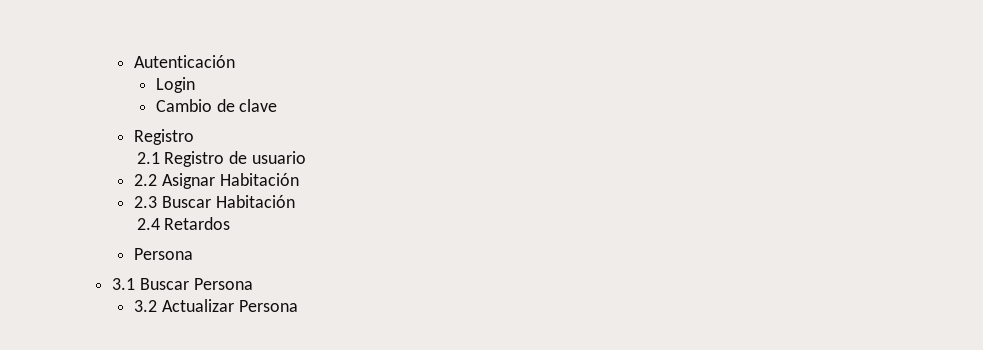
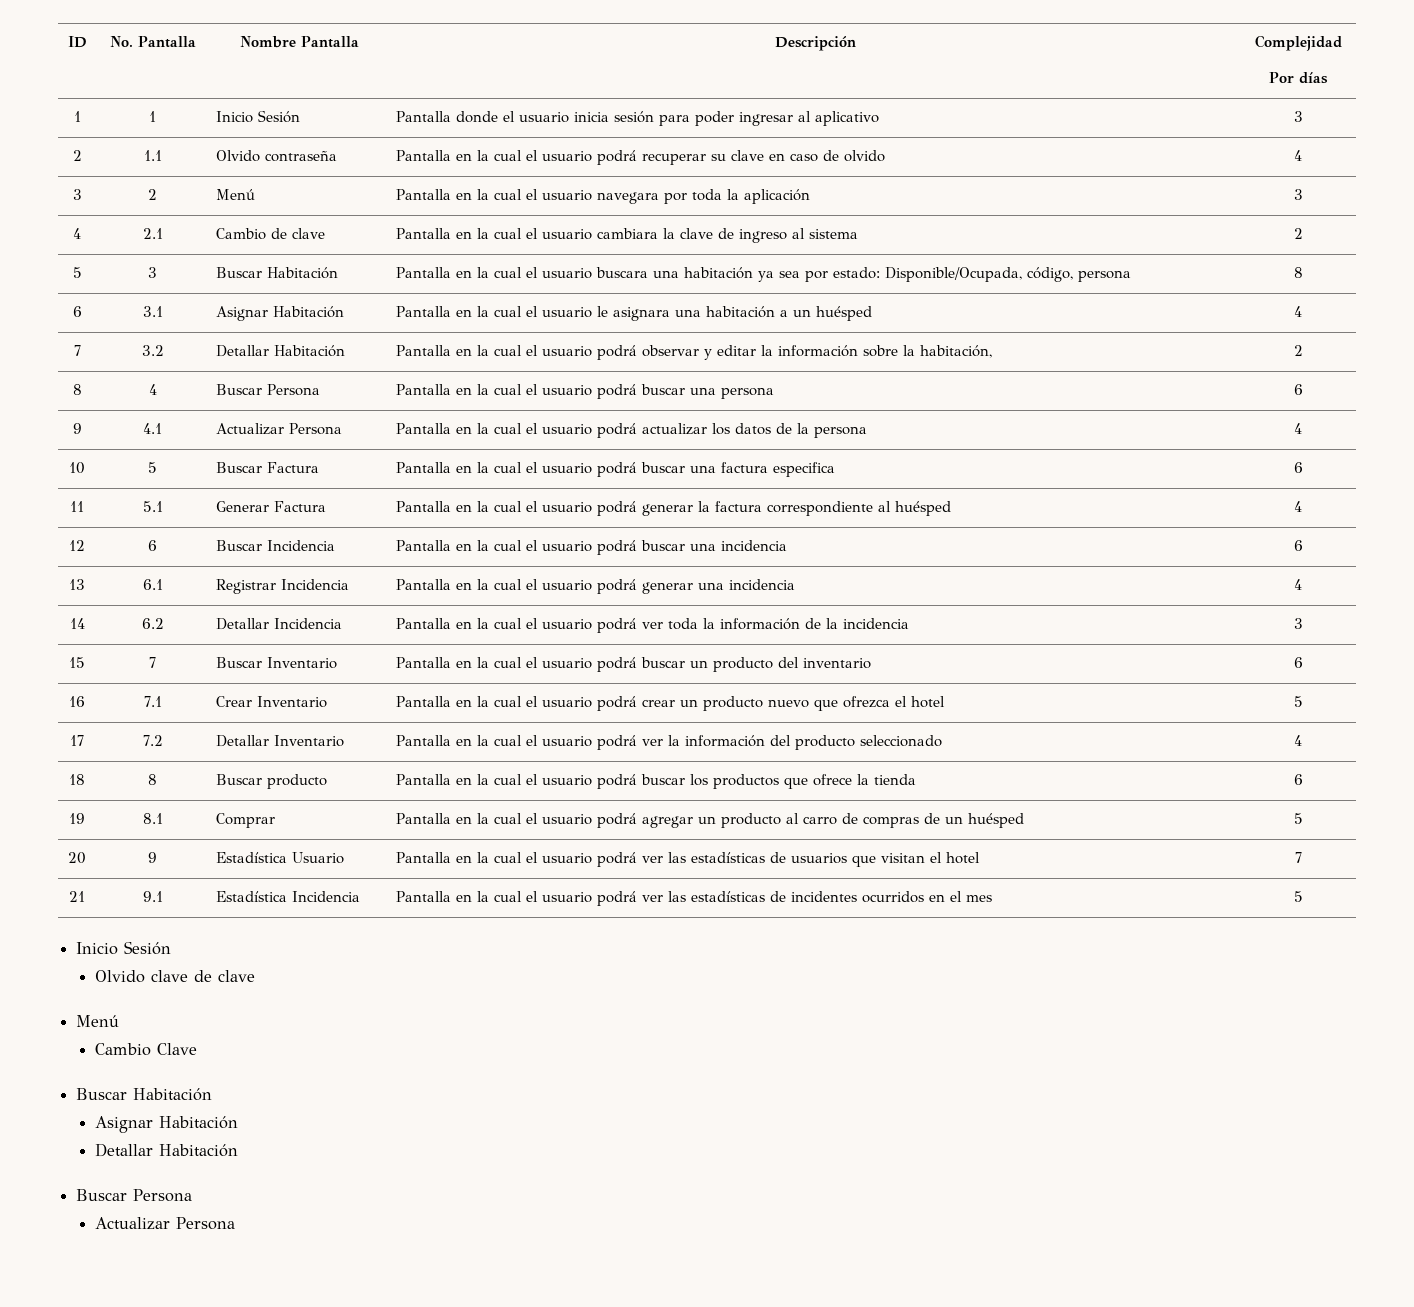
[134,55,236,68] [155,77,195,93] [155,99,278,112] [134,129,195,145] [136,151,306,167] [134,174,158,186] Autenticación // Login // Cambio de clave // Registro // 2.1 Registro de usuario // 2.2 -> [67,36,87,48] [109,36,196,48] [240,36,359,48] [774,36,856,51] [1254,35,1342,51] [1269,72,1328,84] [73,111,81,122] [149,111,156,122] [215,110,300,123] [395,111,879,126] [1293,111,1303,122] [72,150,82,161] [143,150,162,161] [215,150,337,162] [395,150,885,165] [1294,150,1302,161] [72,189,82,200] [148,189,157,200] [215,189,255,200] [395,189,810,204] [1293,189,1303,200] [73,228,81,239] [142,228,163,239] [215,228,325,240] [395,228,858,243] [1293,228,1303,239] [72,267,82,278] [148,267,157,278] [215,267,338,279] [395,267,1131,282] [1293,267,1303,278] [72,306,82,317] [142,306,163,317] [215,306,344,321] [395,306,872,321] [1294,306,1302,317] [73,345,81,356] [141,345,164,356] [215,345,345,357] [395,345,992,360] [1293,345,1303,356] [72,384,82,395] [148,384,157,395] [215,384,320,396] [395,384,774,399] [1293,384,1303,395] [72,423,82,434] [143,423,162,434] [215,423,342,435] [395,423,867,438] [1294,423,1302,434] [69,462,85,474] [148,462,157,473] [215,462,319,473] [395,462,835,477] [1293,462,1303,473] [70,501,84,512] [142,501,163,512] [215,501,326,512] [395,501,951,516] [1294,501,1302,512] [69,540,85,551] [148,540,157,551] [215,540,335,551] [395,540,787,555] [1293,540,1303,551] [69,579,85,590] [142,579,163,590] [215,579,349,594] [395,579,795,594] [1294,579,1302,590] [69,618,85,629] [141,618,164,629] [215,618,342,630] [395,618,909,633] [1293,618,1303,629] [69,657,85,668] [149,657,156,668] [215,657,337,669] [395,657,871,672] [1293,657,1303,668] [69,696,85,707] [143,696,162,707] [215,696,327,708] [395,696,945,711] [1293,696,1303,707] [70,735,84,746] [142,735,163,746] [215,735,344,747] [395,735,942,750] [1294,735,1302,746] [69,774,85,785] [148,774,157,785] [215,774,327,789] [395,774,916,789] [1293,774,1303,785] [69,813,85,824] [142,813,163,824] [215,813,275,828] [395,813,1024,828] [1293,813,1303,824] [68,852,86,864] [148,852,157,863] [215,852,344,864] [395,852,980,867] [1294,852,1302,863] [69,891,85,902] [142,891,163,902] [215,891,360,902] [395,891,992,906] [1293,891,1303,902] [76,941,172,955] [94,970,255,983] [76,1015,120,1027] [94,1043,197,1056] [76,1088,213,1101] ID | No. Pantalla | Nombre Pantalla | Descripción | Complejidad // Por días // 1 | 1 | Inicio Sesión | Pantalla donde el usuario inicia sesión para poder ingresar al aplicativo | 3 // 2 | 1.1 | Olvido contraseña | Pantalla en la cual el usuario podrá recuperar su clave en caso de olvido | 4 // 3 | 2 | Menú | Pantalla en la cual el usuario navegara por toda la aplicación | 3 // 4 | 2.1 | Cambio de clave | Pantalla en la cual el usuario cambiara la clave de ingreso al sistema | 2 // 5 | 3 | Buscar Habitación | Pantalla en la cual el usuario buscara una habitación ya sea por estado: Disponible/Ocupada, código, persona | 8 // 6 | 3.1 | Asignar Habitación | Pantalla en la cual el usuario le asignara una habitación a un huésped | 4 // 7 | 3.2 | Detallar Habitación | Pantalla en la cual el usuario podrá observar y editar la información sobre la habitación, | 2 // 8 | 4 | Buscar Persona | Pantalla en la cual el usuario podrá buscar una persona | 6 // 9 | 4.1 | Actualizar Persona | Pantalla en la cual el usuario podrá actualizar los datos de la persona | 4 // 10 | 5 | Buscar Factura | Pantalla en la cual el usuario podrá buscar una factura especifica | 6 // 11 | 5.1 | Generar Factura | Pantalla en la cual el usuario podrá generar la factura correspondiente al huésped | 4 // 12 | 6 | Buscar Incidencia | Pantalla en la cual el usuario podrá buscar una incidencia | 6 // 13 | 6.1 | Registrar Incidencia | Pantalla en la cual el usuario podrá generar una incidencia | 4 // 14 | 6.2 | Detallar Incidencia | Pantalla en la cual el usuario podrá ver toda la información de la incidencia | 3 // 15 | 7 | Buscar Inventario | Pantalla en la cual el usuario podrá buscar un producto del inventario | 6 // 16 | 7.1 | Crear Inventario | Pantalla en la cual el usuario podrá crear un producto nuevo que ofrezca el hotel | 5 // 17 | 7.2 | Detallar Inventario | Pantalla en la cual el usuario podrá ver la información del producto seleccionado | 4 // 18 | 8 | Buscar producto | Pantalla en la cual el usuario podrá buscar los productos que ofrece la tienda | 6 // 19 | 8.1 | Comprar | Pantalla en la cual el usuario podrá agregar un producto al carro de compras de un huésped | 5 // 20 | 9 | Estadística Usuario | Pantalla en la cual el usuario podrá ver las estadísticas de usuarios que visitan el hotel | 7 // 21 | 9.1 | Estadística Incidencia | Pantalla en la cual el usuario podrá ver las estadísticas de incidentes ocurridos en el mes | 5 // Inicio Sesión // Olvido clave de clave // Menú // Cambio Clave // Buscar Habitación //
[134,195,295,208] [136,217,231,230] [134,248,194,260] [112,278,136,290] 2.3 Buscar Habitación // 2.4 Retardos // Persona // 3.1 -> [94,1143,238,1157] Detallar Habitación //
[134,300,158,312] 3.2 -> (193, 1195) none

